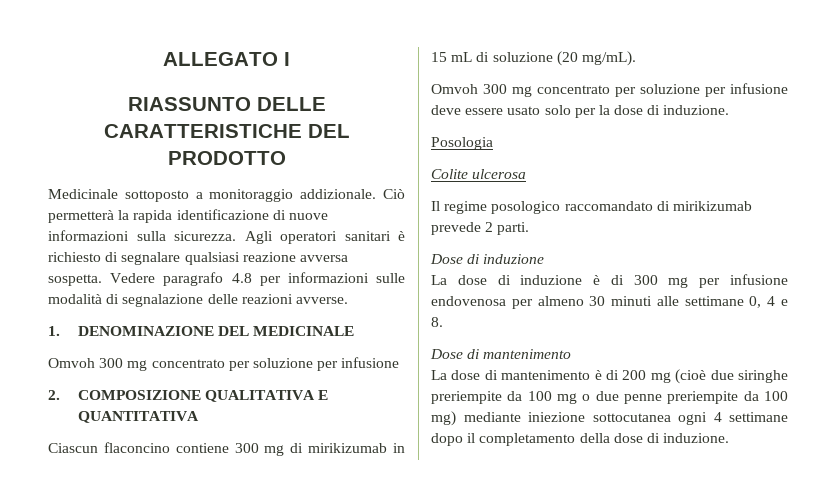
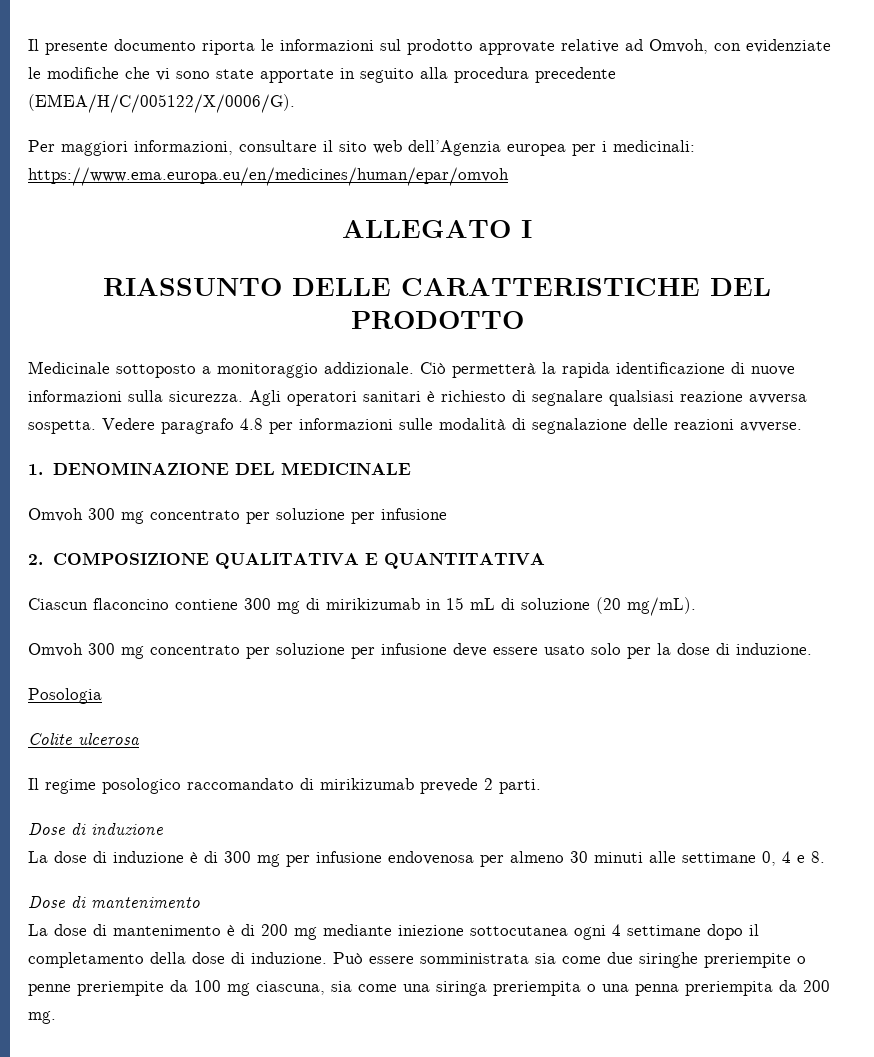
(163, 59) none -> [28,39,831,55] [28,67,616,83] [28,94,295,113] [28,140,695,156] [28,167,509,186] Il presente documento riporta le informazioni sul prodotto approvate relative ad Omvoh, con evidenziate le modifiche che vi sono state apportate in seguito alla procedura precedente (EMEA/H/C/005122/X/0006/G). // Per maggiori informazioni, consultare il sito web dell’Agenzia europea per i medicinali: https://www.ema.europa.eu/en/medicines/human/epar/omvoh //
[675,369,788,384] [431,391,788,404] [431,411,456,426] (cioè due siringhe preriempite da 100 mg o due penne preriempite da 100 mg) -> (317, 933) none
(730, 438) none -> [333,952,806,968] [28,980,830,996] [28,1011,56,1024] Può essere somministrata sia come due siringhe preriempite o penne preriempite da 100 mg ciascuna, sia come una siringa preriempita o una penna preriempita da 200 mg.

